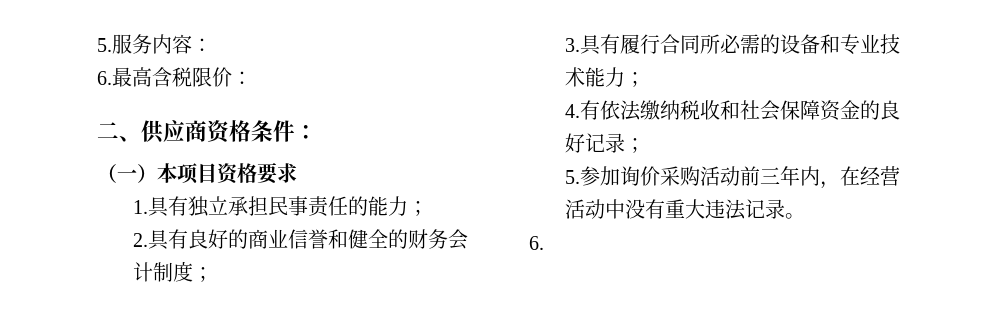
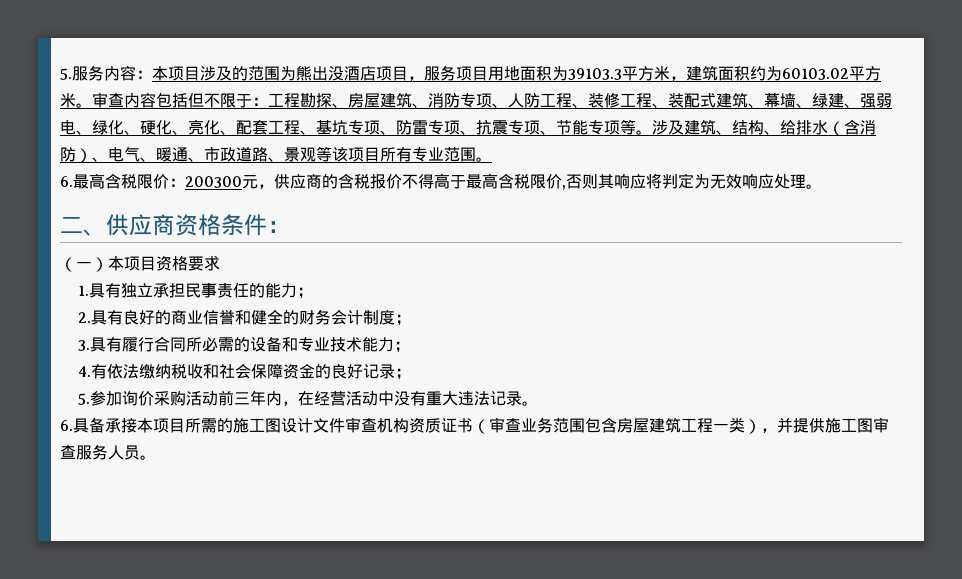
(212, 45) none -> [152,65,881,81] [60,92,892,108] [60,119,876,136] [60,146,492,163] 本项目涉及的范围为熊出没酒店项目，服务项目用地面积为39103.3平方米，建筑面积约为60103.02平方米。审查内容包括但不限于：工程勘探、房屋建筑、消防专项、人防工程、装修工程、装配式建筑、幕墙、绿建、强弱电、绿化、硬化、亮化、配套工程、基坑专项、防雷专项、抗震专项、节能专项等。涉及建筑、结构、给排水（含消防）、电气、暖通、市政道路、景观等该项目所有专业范围。
(252, 78) none -> [185,173,822,190] 200300元，供应商的含税报价不得高于最高含税限价,否则其响应将判定为无效响应处理。
(544, 243) none -> [73,417,889,434] [60,444,156,460] 具备承接本项目所需的施工图设计文件审查机构资质证书（审查业务范围包含房屋建筑工程一类），并提供施工图审查服务人员。

